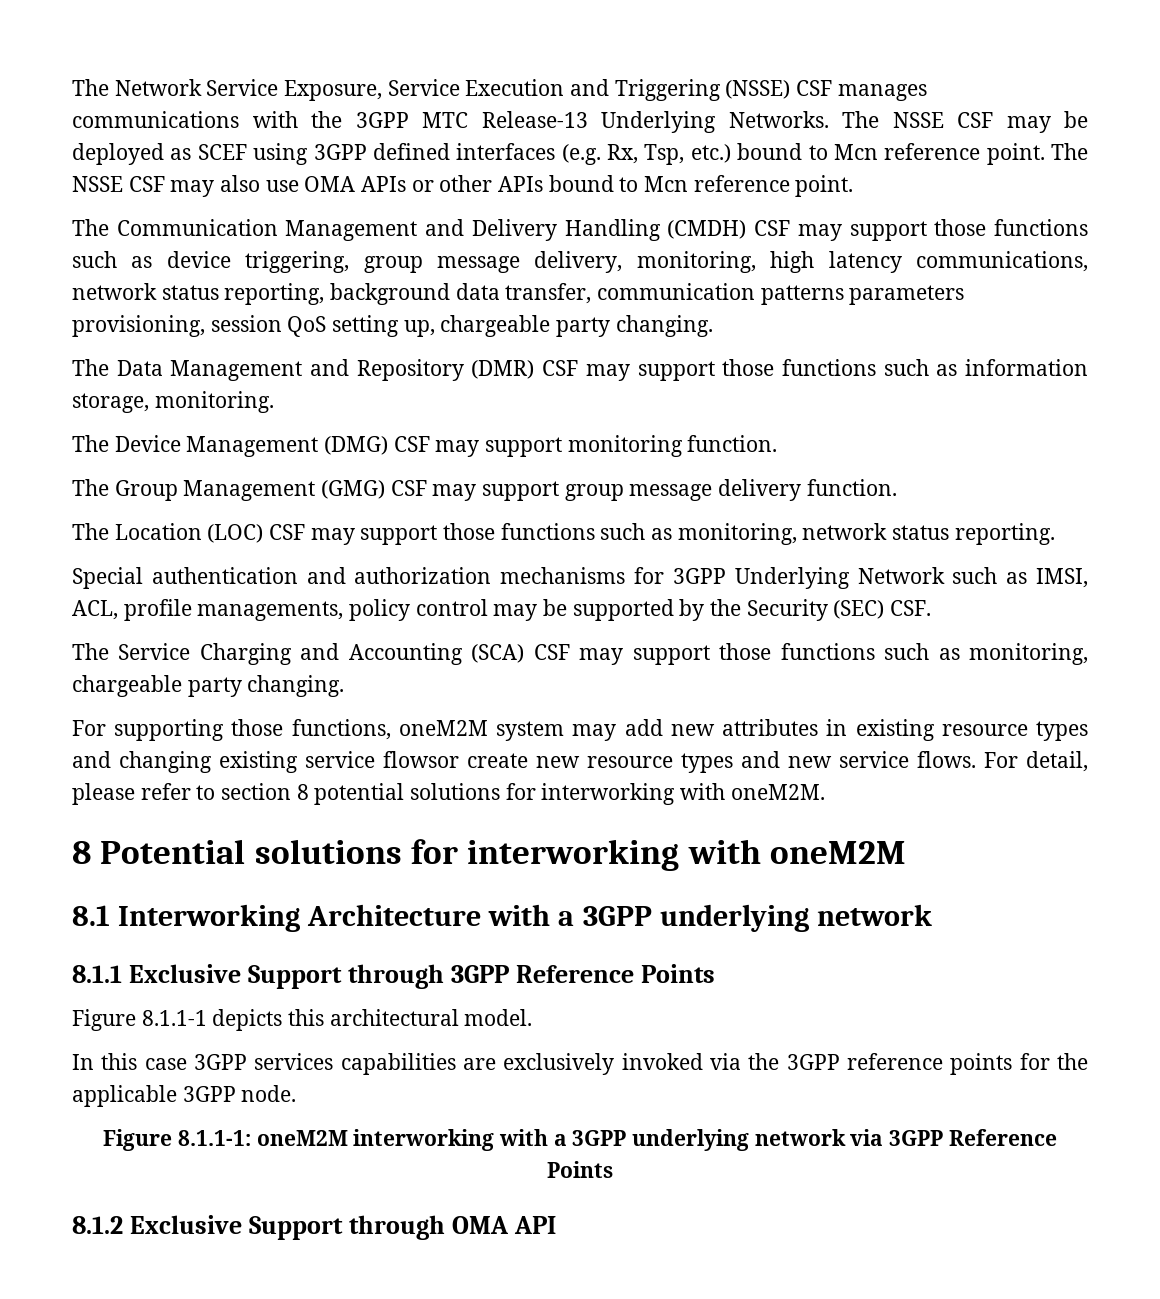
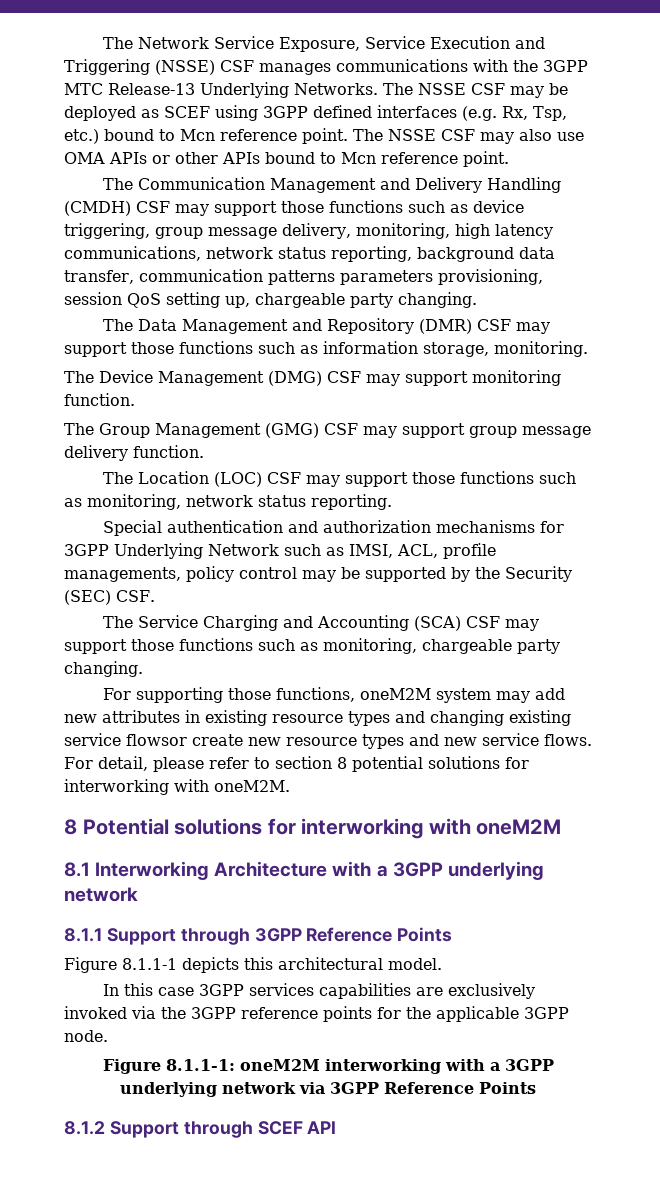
[129,964,242,983] Exclusive -> (102, 935) none
[130,1215,510,1240] Exclusive Support through OMA -> [109,1121,303,1138] Support through SCEF

